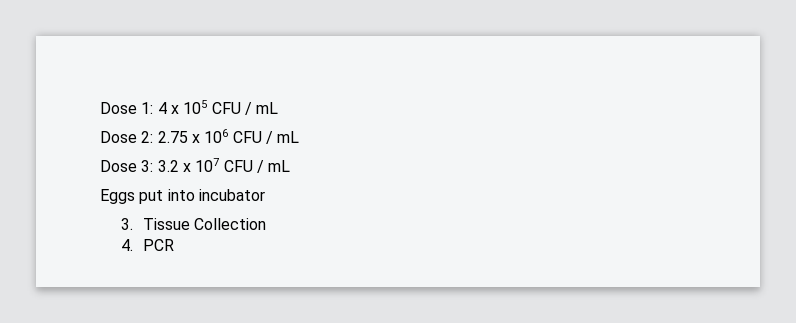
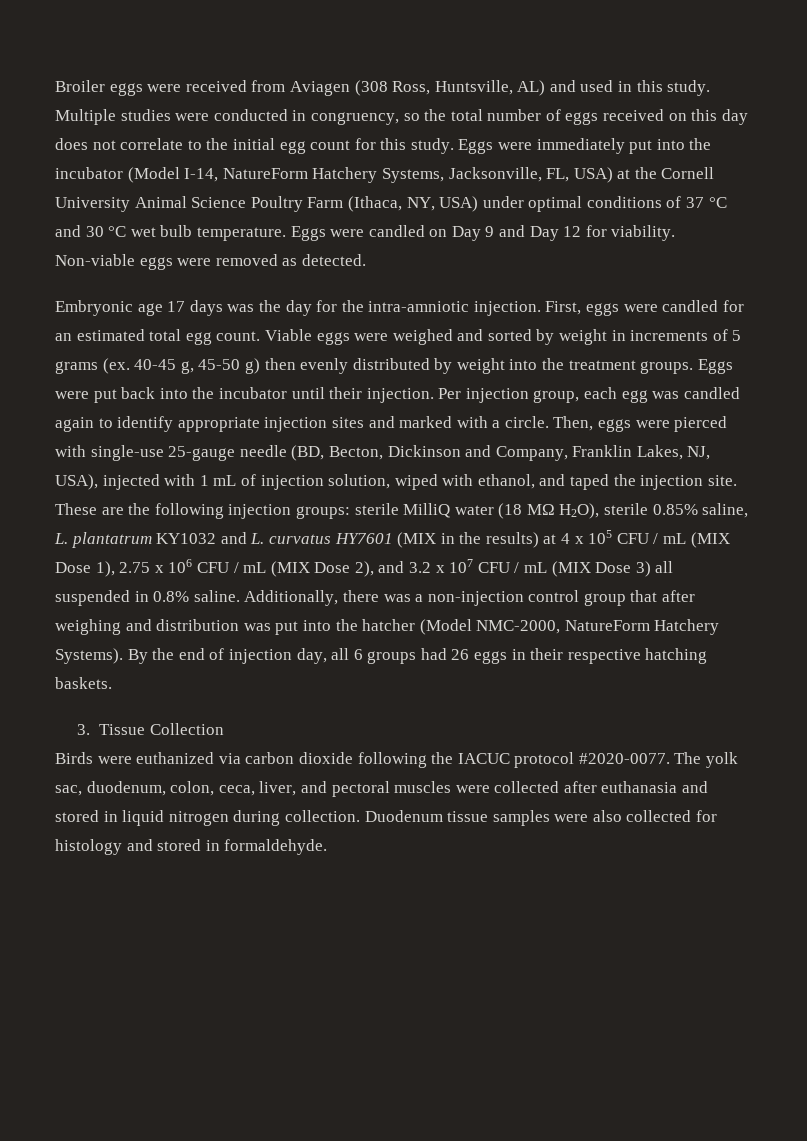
[100,102,154,114] Dose 1: -> [55,80,711,96] [55,109,748,125] [55,138,712,154] [55,167,715,183] [55,196,727,212] [55,225,676,241] [55,254,366,270] [55,300,744,316] [55,329,742,345] [55,358,733,374] [55,387,740,403] [55,416,728,432] [55,445,711,461] [55,474,737,490] [55,503,749,519] [54,532,557,548] Broiler eggs were received from Aviagen (308 Ross, Huntsville, AL) and used in this study. Multiple studies were conducted in congruency, so the total number of eggs received on this day does not correlate to the initial egg count for this study. Eggs were immediately put into the incubator (Model I-14, NatureForm Hatchery Systems, Jacksonville, FL, USA) at the Cornell University Animal Science Poultry Farm (Ithaca, NY, USA) under optimal conditions of 37 °C and 30 °C wet bulb temperature. Eggs were candled on Day 9 and Day 12 for viability. Non-viable eggs were removed as detected. // Embryonic age 17 days was the day for the intra-amniotic injection. First, eggs were candled for an estimated total egg count. Viable eggs were weighed and sorted by weight in increments of 5 grams (ex. 40-45 g, 45-50 g) then evenly distributed by weight into the treatment groups. Eggs were put back into the incubator until their injection. Per injection group, each egg was candled again to identify appropriate injection sites and marked with a circle. Then, eggs were pierced with single-use 25-gauge needle (BD, Becton, Dickinson and Company, Franklin Lakes, NJ, USA), injected with 1 mL of injection solution, wiped with ethanol, and taped the injection site. These are the following injection groups: sterile MilliQ water (18 MΩ H2O), sterile 0.85% saline, L. plantatrum KY1032 and L. curvatus HY7601 (MIX in the results) at
[100,131,154,143] // Dose 2: -> [690,532,730,548] [55,561,115,577] (MIX Dose 1),
[100,160,154,172] // Dose 3: -> [270,561,405,577] (MIX Dose 2), and
[100,189,265,204] [121,218,267,230] [121,239,174,251] // Eggs put into incubator // 3. Tissue Collection // 4. PCR -> [551,561,674,577] [55,590,696,606] [55,619,720,635] [55,648,708,664] [55,677,112,689] [77,723,224,735] [55,752,739,768] [55,781,709,797] [55,810,718,826] [55,839,328,855] (MIX Dose 3) all suspended in 0.8% saline. Additionally, there was a non-injection control group that after weighing and distribution was put into the hatcher (Model NMC-2000, NatureForm Hatchery Systems). By the end of injection day, all 6 groups had 26 eggs in their respective hatching baskets. // 3. Tissue Collection // Birds were euthanized via carbon dioxide following the IACUC protocol #2020-0077. The yolk sac, duodenum, colon, ceca, liver, and pectoral muscles were collected after euthanasia and stored in liquid nitrogen during collection. Duodenum tissue samples were also collected for histology and stored in formaldehyde.

